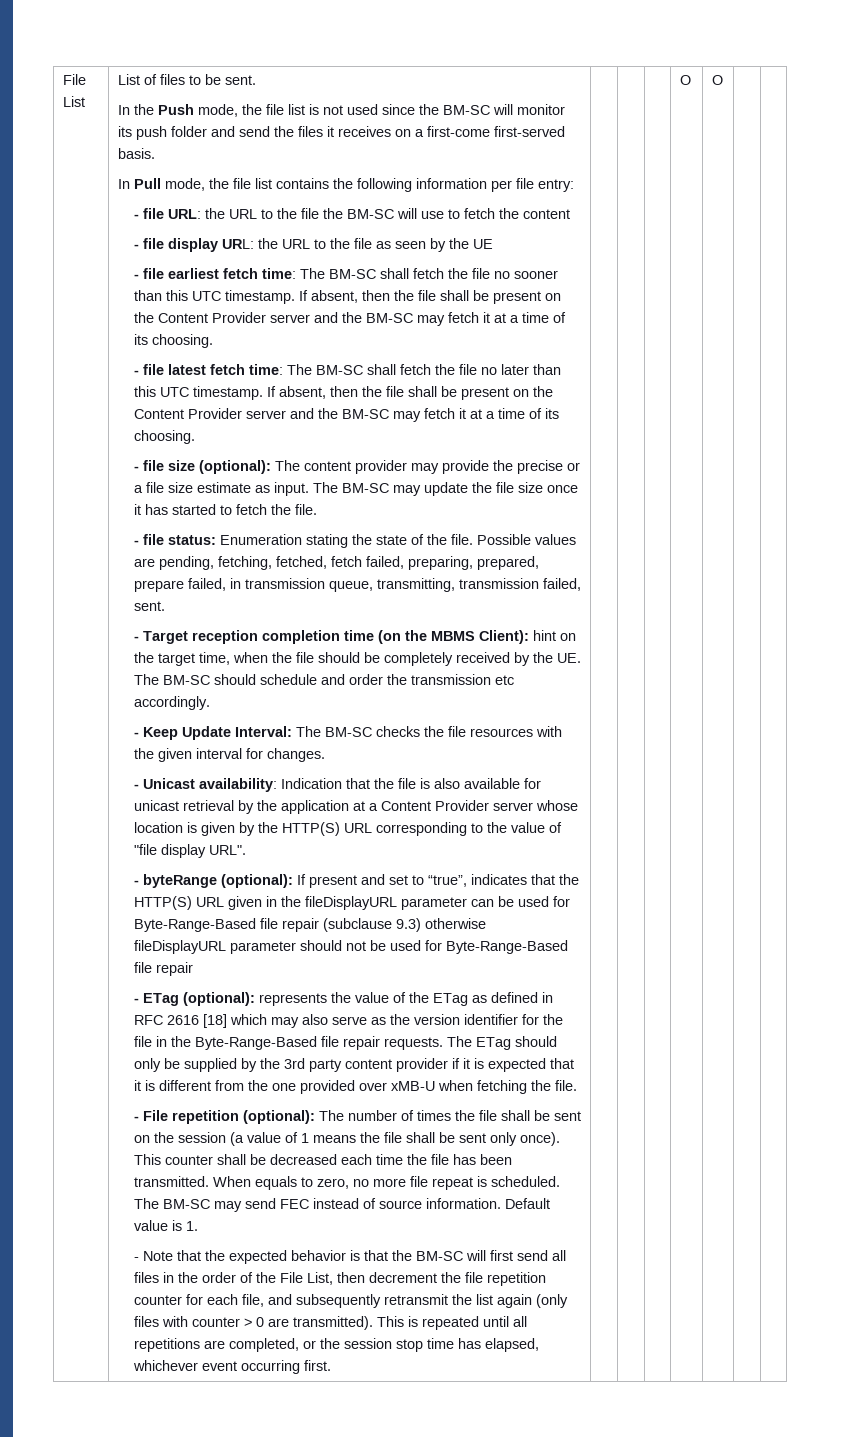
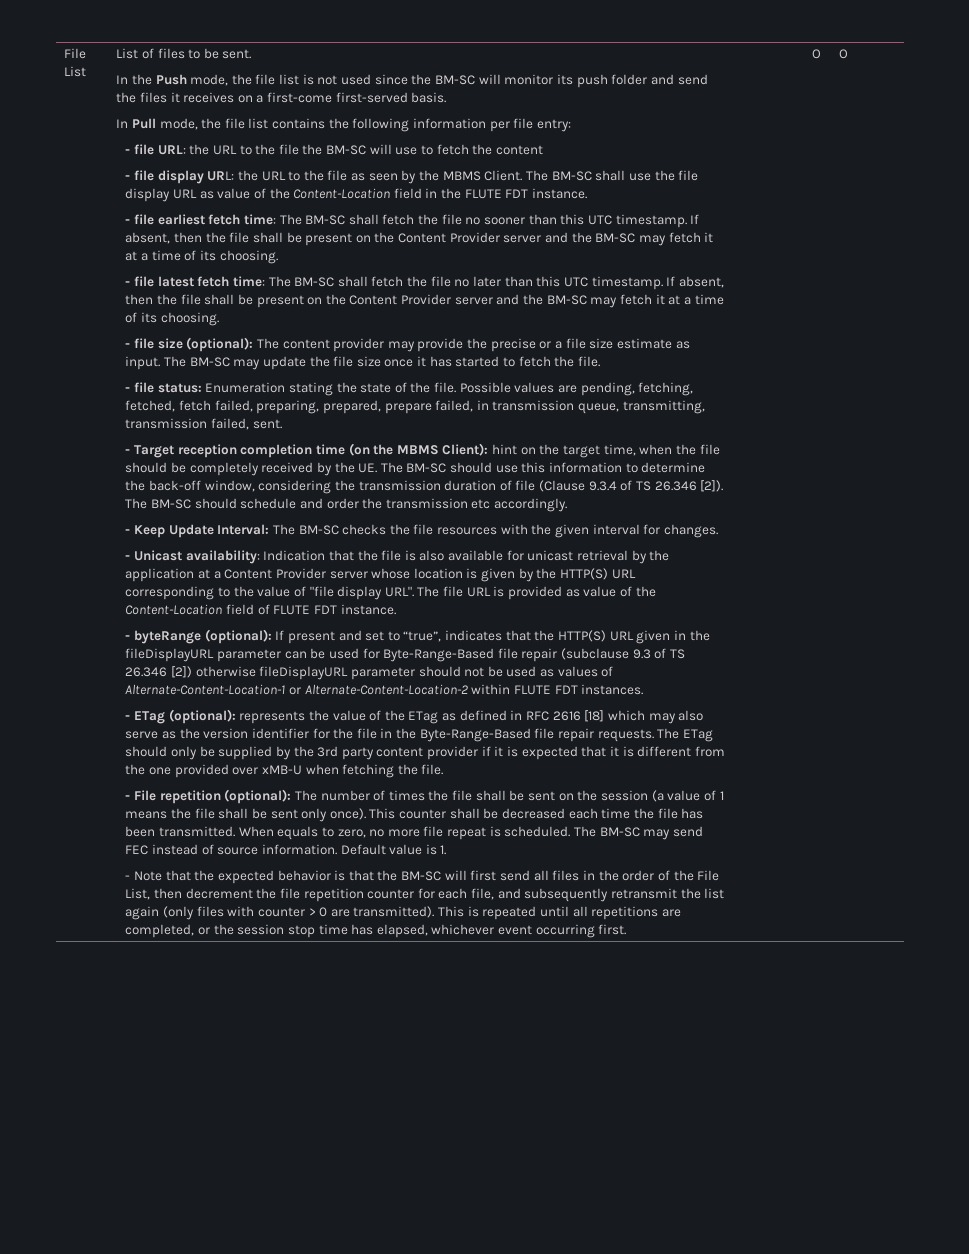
[472,239,493,249] UE -> [442,170,699,181] [125,188,588,202] MBMS Client. The BM-SC shall use the file display URL as value of the Content-Location field in the FLUTE FDT instance.
(256, 679) none -> [495,462,706,473] [125,480,724,494] [125,498,237,509] use this information to determine the back-off window, considering the transmission duration of file (Clause 9.3.4 of TS 26.346 [2]). The BM-SC should
(246, 850) none -> [417,586,656,600] [125,604,396,615] The file URL is provided as value of the Content-Location field of FLUTE FDT instance.
[395,918,421,932] 9.3) -> [632,648,686,659] [125,666,192,678] 9.3 of TS 26.346 [2])
[424,940,568,954] [133,962,193,976] for Byte-Range-Based file repair -> [540,666,614,677] [125,684,644,695] as values of Alternate-Content-Location-1 or Alternate-Content-Location-2 within FLUTE FDT instances.

